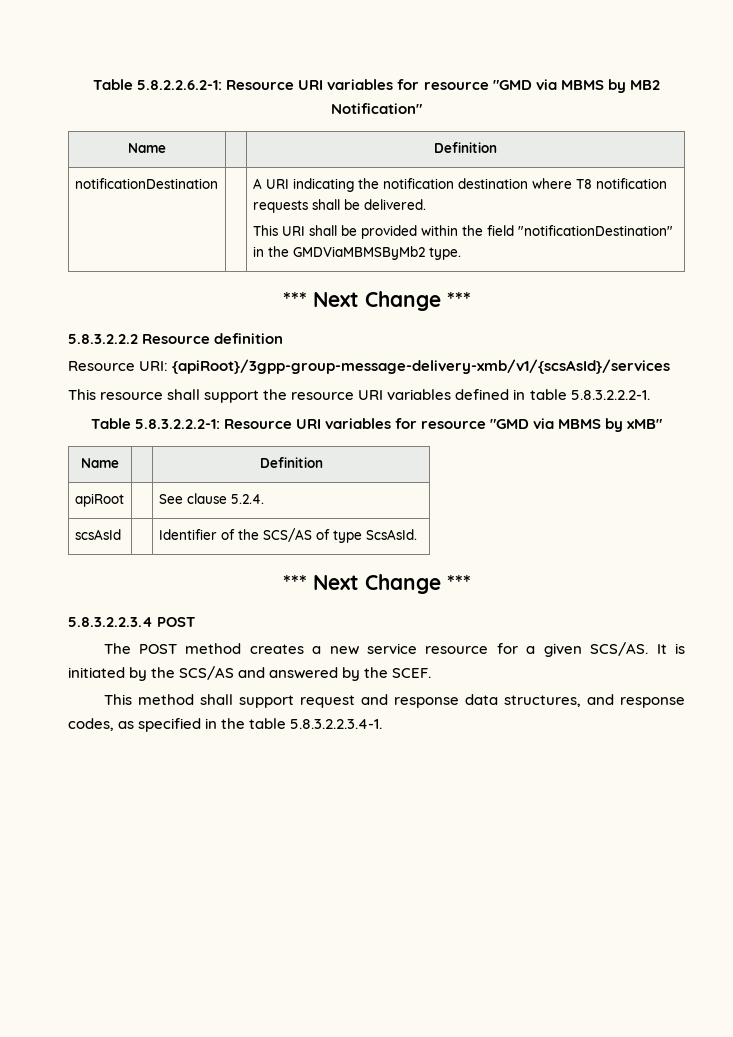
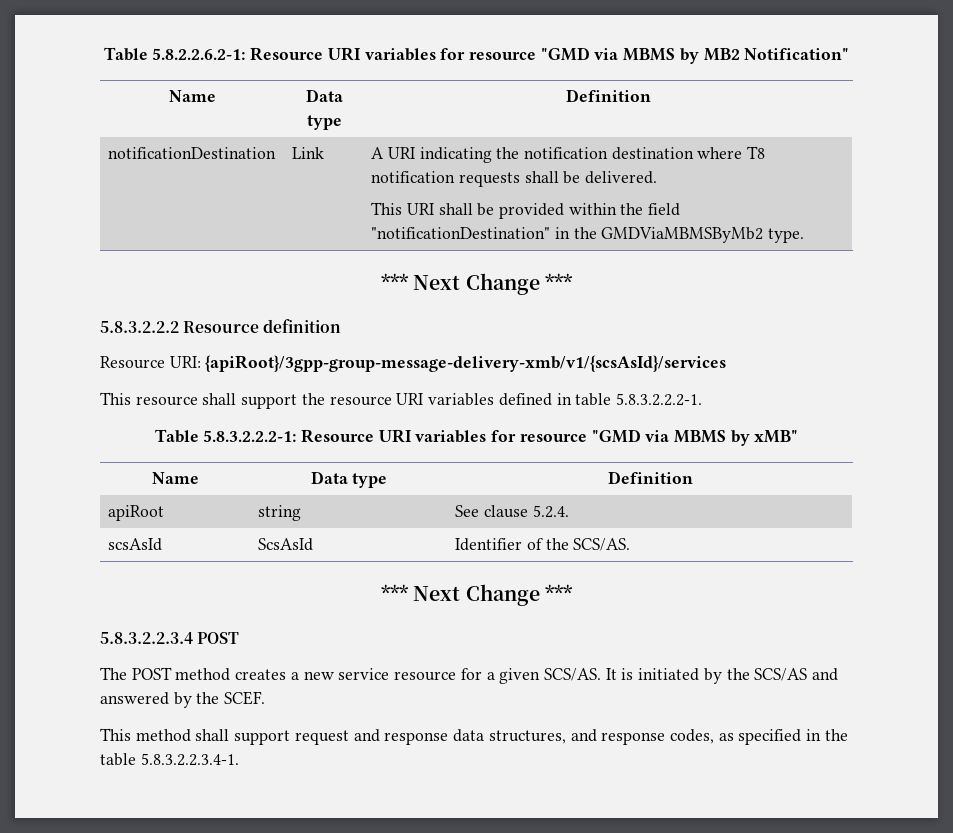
(166, 148) none -> [305,89,343,102] [306,115,342,130] Data type
(218, 183) none -> [292,147,325,159] Link
(119, 463) none -> [310,471,388,488] Data type
(124, 500) none -> [258,505,302,521] string
(121, 534) none -> [258,538,314,551] ScsAsId
[262,528,417,543] SCS/AS of type ScsAsId. -> [573,538,631,551] SCS/AS.

